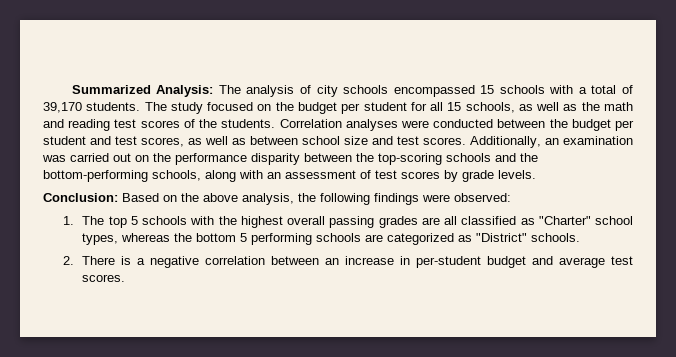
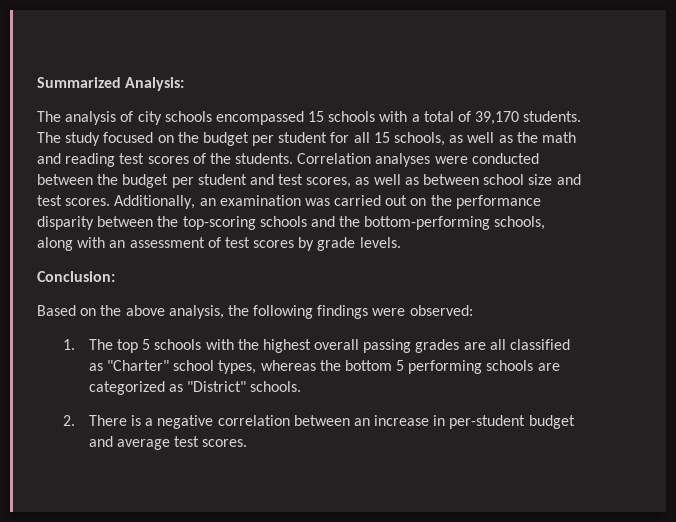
(214, 91) none -> (185, 84) //
(118, 197) none -> (115, 276) //

